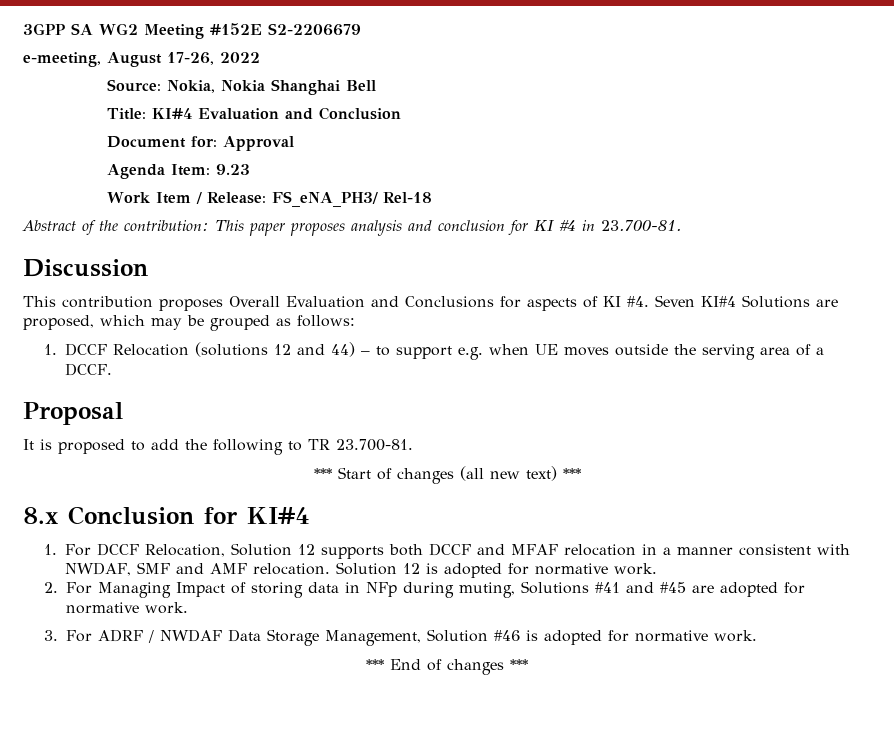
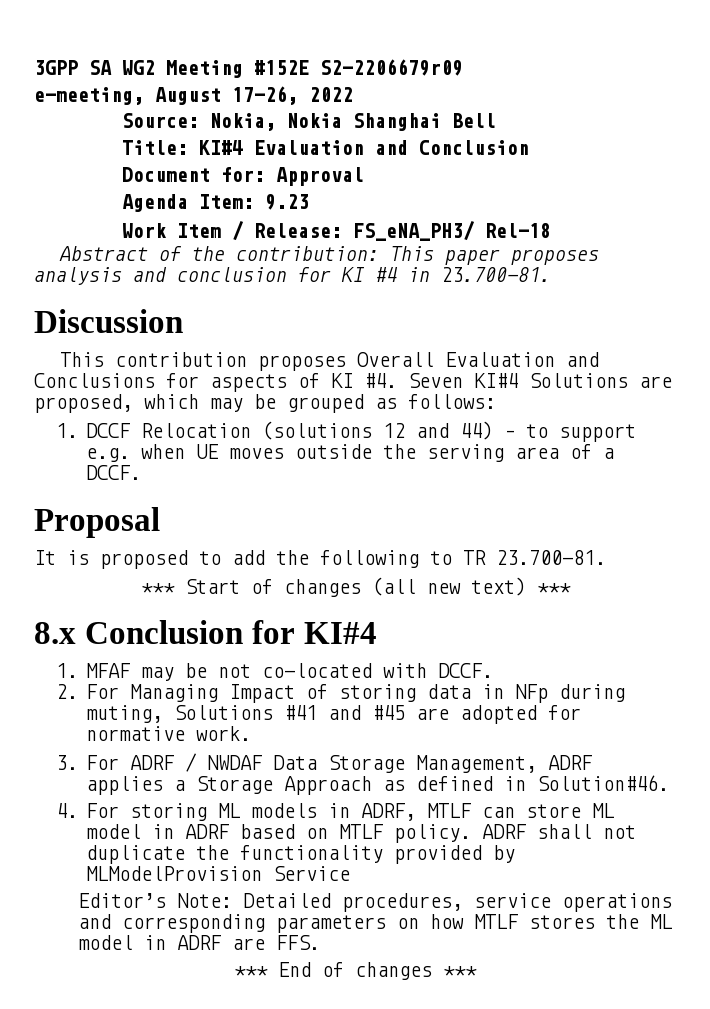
[268,23,361,36] S2-2206679 -> [320,59,463,76] S2-2206679r09
[65,543,851,559] [65,562,658,578] For DCCF Relocation, Solution 12 supports both DCCF and MFAF relocation in a manner consistent with NWDAF, SMF and AMF relocation. Solution 12 is adopted for normative work. -> [86,663,494,681] MFAF may be not co-located with DCCF.
[427,629,758,645] Solution #46 is adopted for normative work. -> [548,755,593,770] [86,775,670,795] [55,803,615,821] [86,824,637,843] [86,845,516,864] [86,866,351,881] [77,893,672,912] [77,914,672,933] [77,935,320,950] ADRF applies a Storage Approach as defined in Solution#46. // 4. For storing ML models in ADRF, MTLF can store ML model in ADRF based on MTLF policy. ADRF shall not duplicate the functionality provided by MLModelProvision Service // Editor’s Note: Detailed procedures, service operations and corresponding parameters on how MTLF stores the ML model in ADRF are FFS.

